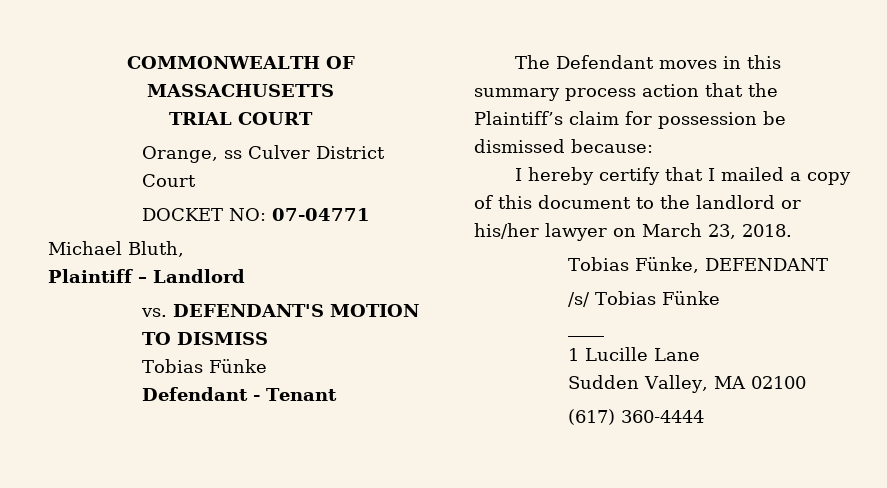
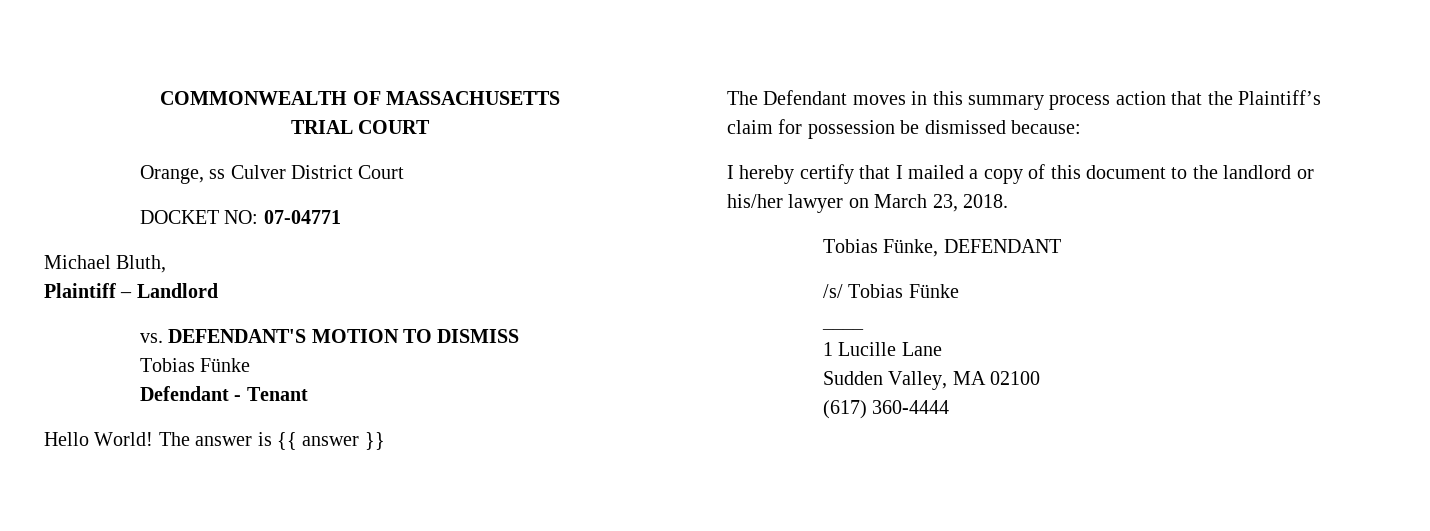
(337, 394) none -> [44,432,385,450] // Hello World! The answer is {{ answer }}

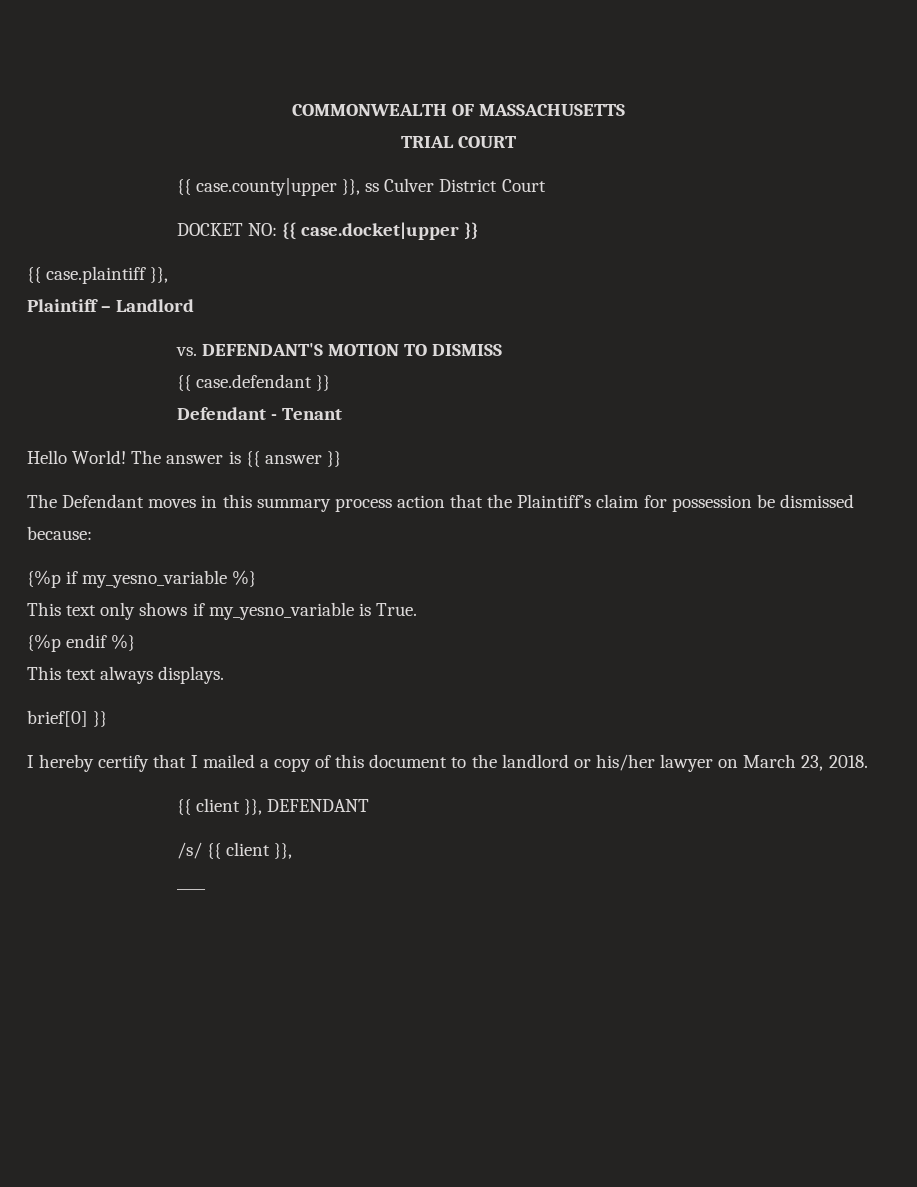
[139,165,204,184] Orange, -> [176,178,361,196] {{ case.county|upper }},
[263,210,341,224] [44,255,167,273] 07-04771 // Michael Bluth, -> [282,222,479,240] [27,266,169,284] {{ case.docket|upper }} // {{ case.plaintiff }},
[139,358,251,372] Tobias Fünke -> [176,374,331,391] {{ case.defendant }}
(1081, 127) none -> [27,570,257,588] [27,602,417,620] [27,634,136,652] [27,666,225,684] [27,710,108,727] // {%p if my_yesno_variable %} // This text only shows if my_yesno_variable is True. // {%p endif %} // This text always displays. // brief[0] }}
[822,239,939,257] Tobias Fünke, -> [176,798,263,815] {{ client }},
[848,284,959,298] [821,327,864,330] [822,342,942,356] [822,371,1040,390] [822,400,950,419] Tobias Fünke // ____ // 1 Lucille Lane // Sudden Valley, MA 02100 // (617) 360-4444 -> [206,842,293,859] [176,888,206,890] {{ client }}, // ____

